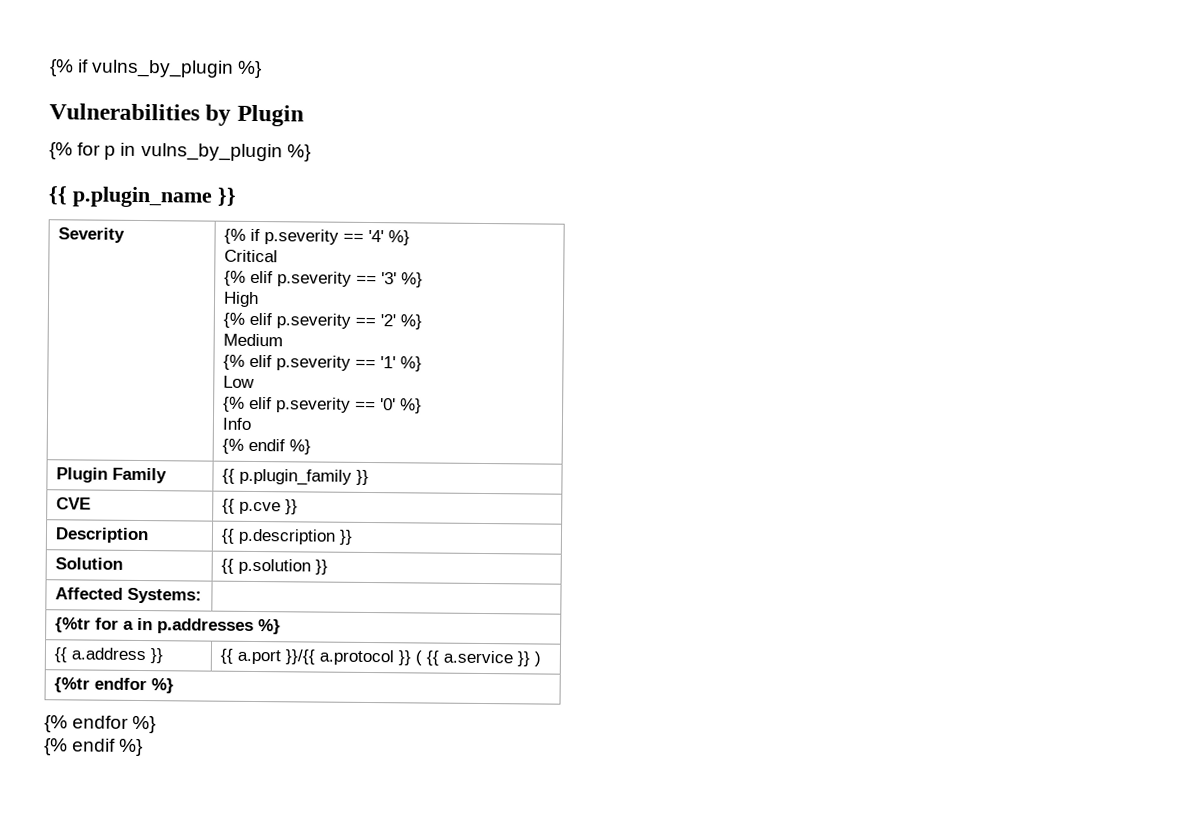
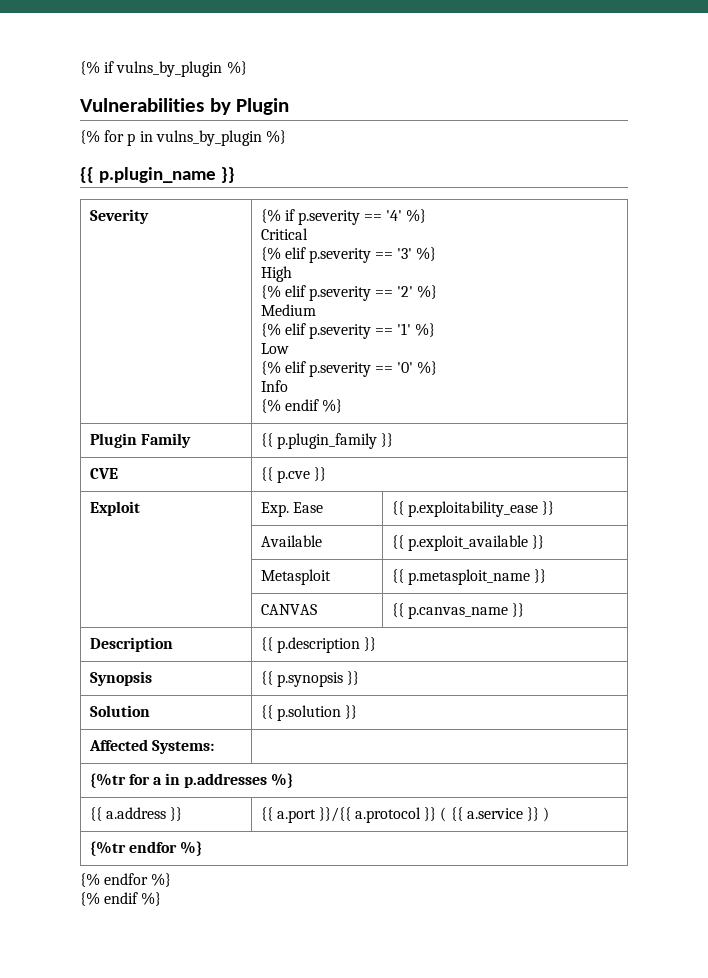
(298, 507) none -> [89,501,140,516] [260,502,323,517] [391,501,554,517] [260,535,322,547] [391,535,544,551] [260,569,331,585] [391,569,546,585] [260,604,317,615] [391,603,524,619] // Exploit | Exp. Ease | {{ p.exploitability_ease }} // | Available | {{ p.exploit_available }} // | Metasploit | {{ p.metasploit_name }} // | CANVAS | {{ p.canvas_name }}
(353, 537) none -> [89,671,152,686] [260,671,359,687] // Synopsis | {{ p.synopsis }}

